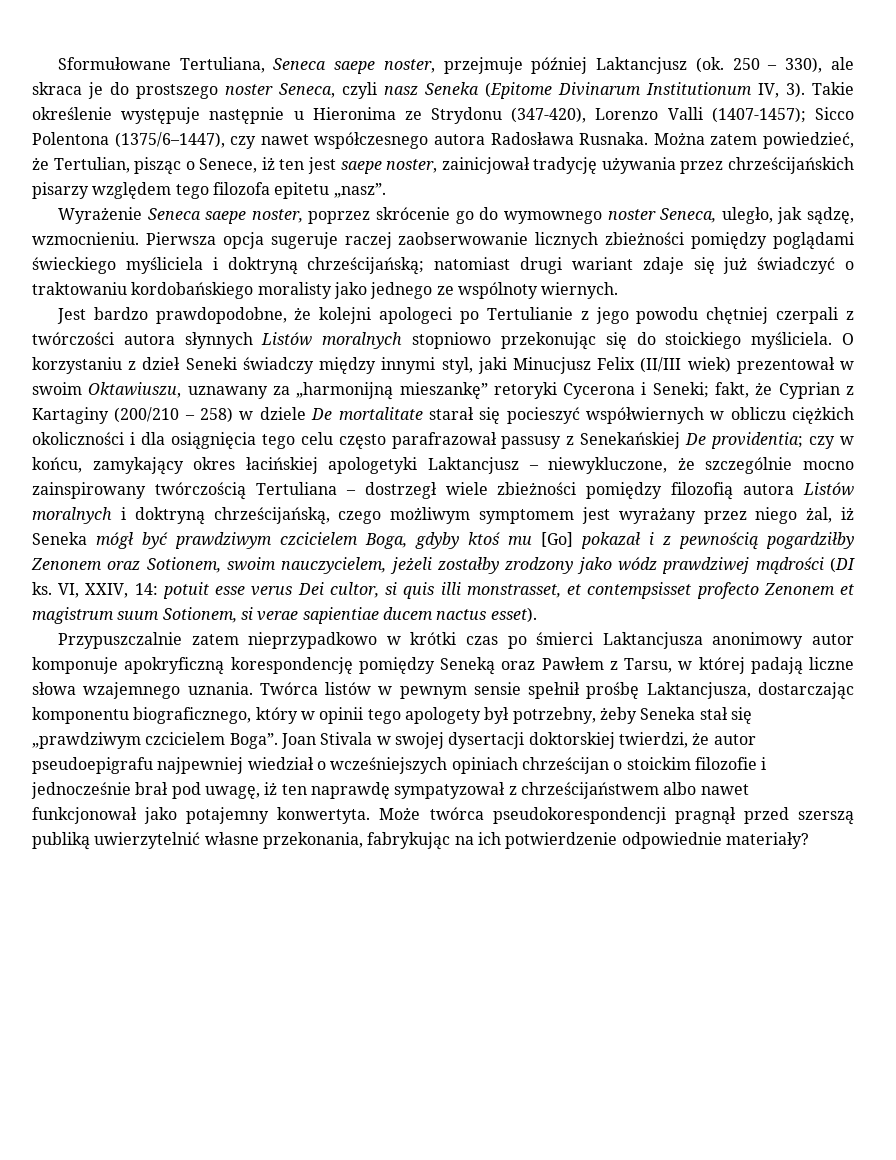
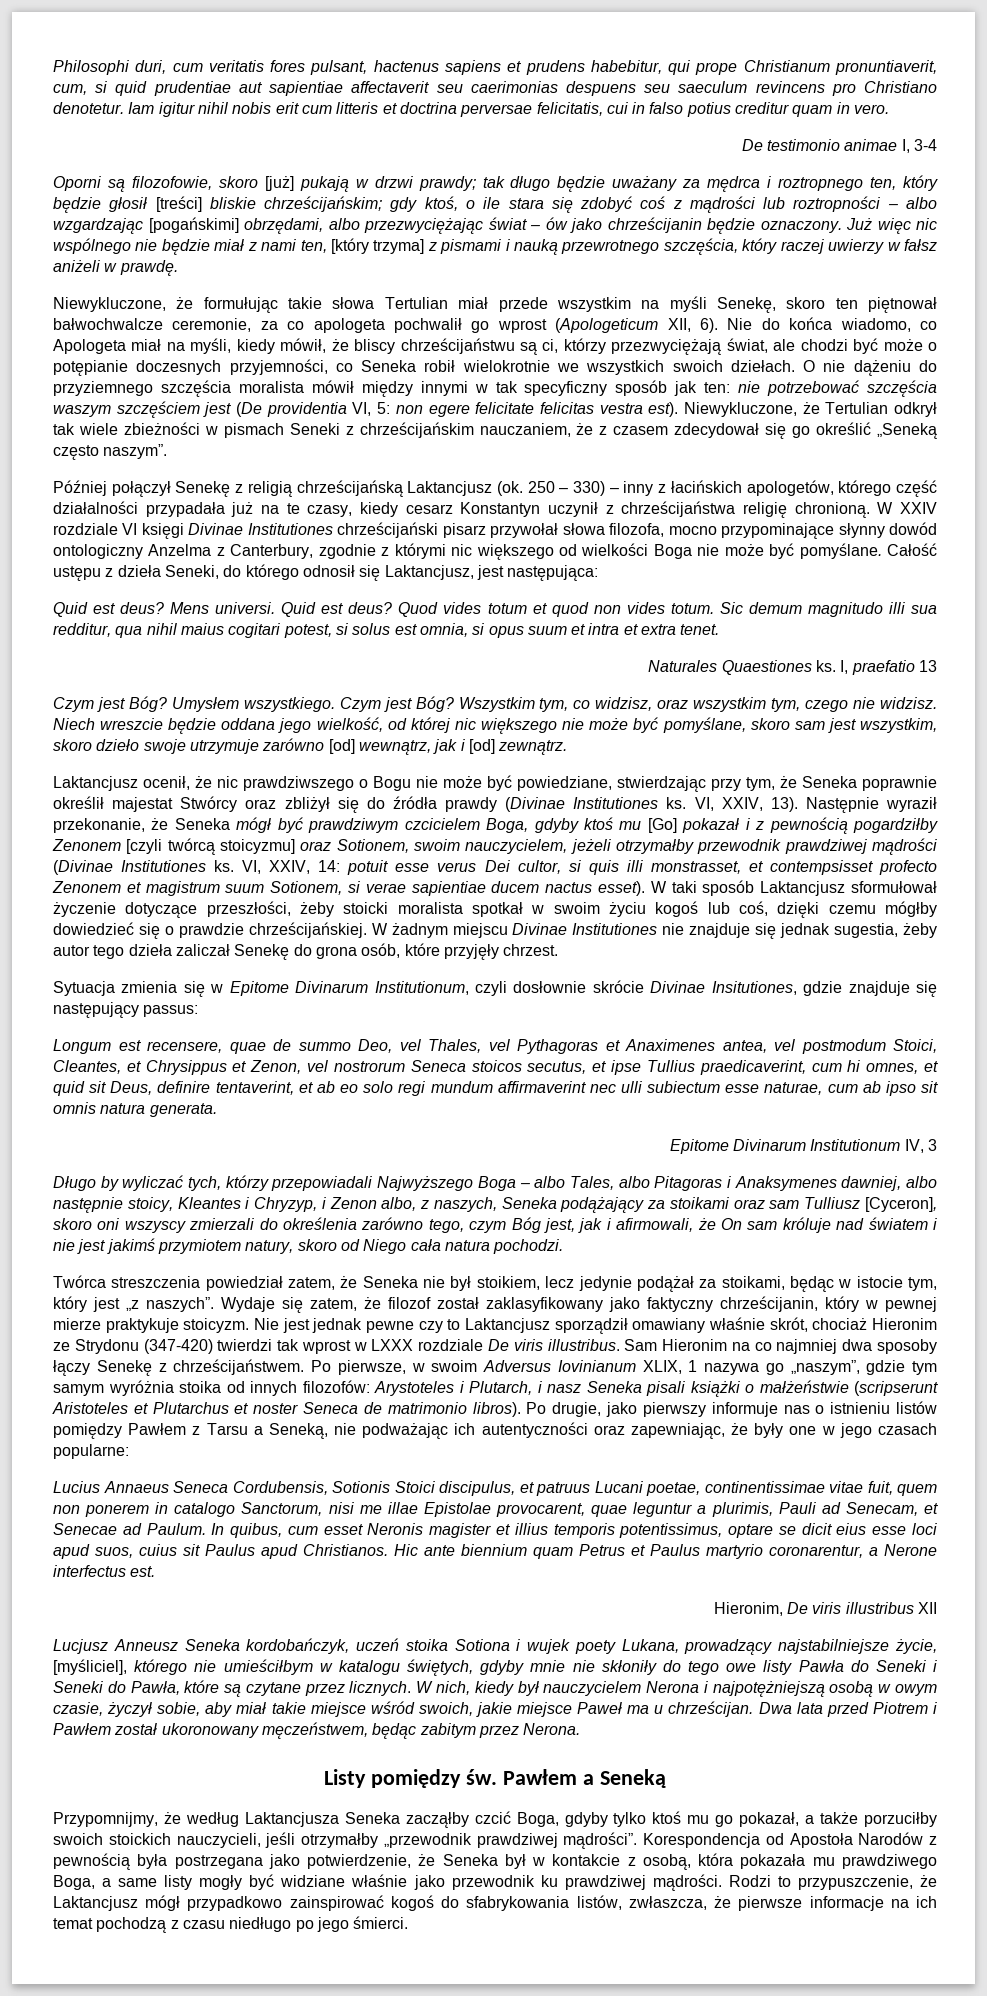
[57,57,854,74] [32,82,854,99] [32,107,854,124] [32,132,855,149] [32,157,854,175] [32,182,386,199] [57,207,855,225] [32,232,855,250] [32,257,855,275] [32,282,619,299] [56,307,854,324] [32,332,855,350] [32,357,854,374] [32,382,854,400] [32,407,854,424] [32,432,855,450] [32,457,855,475] [32,482,854,500] [32,507,855,525] Sformułowane Tertuliana, Seneca saepe noster, przejmuje później Laktancjusz (ok. 250 – 330), ale skraca je do prostszego noster Seneca, czyli nasz Seneka (Epitome Divinarum Institutionum IV, 3). Takie określenie występuje następnie u Hieronima ze Strydonu (347-420), Lorenzo Valli (1407-1457); Sicco Polentona (1375/6–1447), czy nawet współczesnego autora Radosława Rusnaka. Można zatem powiedzieć, że Tertulian, pisząc o Senece, iż ten jest saepe noster, zainicjował tradycję używania przez chrześcijańskich pisarzy względem tego filozofa epitetu „nasz”. // Wyrażenie Seneca saepe noster, poprzez skrócenie go do wymownego noster Seneca, uległo, jak sądzę, wzmocnieniu. Pierwsza opcja sugeruje raczej zaobserwowanie licznych zbieżności pomiędzy poglądami świeckiego myśliciela i doktryną chrześcijańską; natomiast drugi wariant zdaje się już świadczyć o traktowaniu kordobańskiego moralisty jako jednego ze wspólnoty wiernych. // Jest bardzo prawdopodobne, że kolejni apologeci po Tertulianie z jego powodu chętniej czerpali z twórczości autora słynnych Listów moralnych stopniowo przekonując się do stoickiego myśliciela. O korzystaniu z dzieł Seneki świadczy między innymi styl, jaki Minucjusz Felix (II/III wiek) prezentował w swoim Oktawiuszu, uznawany za „harmonijną mieszankę” retoryki Cycerona i Seneki; fakt, że Cyprian z Kartaginy (200/210 – 258) w dziele De mortalitate starał się pocieszyć współwiernych w obliczu ciężkich okoliczności i dla osiągnięcia tego celu często parafrazował passusy z Senekańskiej De providentia; czy w końcu, zamykający okres łacińskiej apologetyki Laktancjusz – niewykluczone, że szczególnie mocno zainspirowany twórczością Tertuliana – dostrzegł wiele zbieżności pomiędzy filozofią autora Listów moralnych i doktryną chrześcijańską, czego możliwym symptomem jest wyrażany przez niego żal, iż -> [53,60,938,75] [53,81,938,96] [53,102,890,117] [741,139,938,153] [53,175,939,192] [53,196,938,213] [53,217,937,234] [53,238,938,255] [53,260,178,276] [53,296,937,313] [53,317,937,333] [53,338,938,355] [53,359,938,376] [53,380,938,397] [53,401,937,418] [53,422,937,439] [53,444,168,460] [53,480,938,497] [53,501,937,518] [53,522,937,539] [53,543,937,560] [53,564,599,581] [53,602,937,617] [53,623,720,638] [648,660,938,675] [53,696,938,712] [53,717,938,734] [53,738,568,755] [53,775,937,792] [53,796,937,813] [53,818,169,833] Philosophi duri, cum veritatis fores pulsant, hactenus sapiens et prudens habebitur, qui prope Christianum pronuntiaverit, cum, si quid prudentiae aut sapientiae affectaverit seu caerimonias despuens seu saeculum revincens pro Christiano denotetur. Iam igitur nihil nobis erit cum litteris et doctrina perversae felicitatis, cui in falso potius creditur quam in vero. // De testimonio animae I, 3-4 // Oporni są filozofowie, skoro [już] pukają w drzwi prawdy; tak długo będzie uważany za mędrca i roztropnego ten, który będzie głosił [treści] bliskie chrześcijańskim; gdy ktoś, o ile stara się zdobyć coś z mądrości lub roztropności – albo wzgardzając [pogańskimi] obrzędami, albo przezwyciężając świat – ów jako chrześcijanin będzie oznaczony. Już więc nic wspólnego nie będzie miał z nami ten, [który trzyma] z pismami i nauką przewrotnego szczęścia, który raczej uwierzy w fałsz aniżeli w prawdę. // Niewykluczone, że formułując takie słowa Tertulian miał przede wszystkim na myśli Senekę, skoro ten piętnował bałwochwalcze ceremonie, za co apologeta pochwalił go wprost (Apologeticum XII, 6). Nie do końca wiadomo, co Apologeta miał na myśli, kiedy mówił, że bliscy chrześcijaństwu są ci, którzy przezwyciężają świat, ale chodzi być może o potępianie doczesnych przyjemności, co Seneka robił wielokrotnie we wszystkich swoich dziełach. O nie dążeniu do przyziemnego szczęścia moralista mówił między innymi w tak specyficzny sposób jak ten: nie potrzebować szczęścia waszym szczęściem jest (De providentia VI, 5: non egere felicitate felicitas vestra est). Niewykluczone, że Tertulian odkrył tak wiele zbieżności w pismach Seneki z chrześcijańskim nauczaniem, że z czasem zdecydował się go określić „Seneką często naszym”. // Później połączył Senekę z religią chrześcijańską Laktancjusz (ok. 250 – 330) – inny z łacińskich apologetów, którego część działalności przypadała już na te czasy, kiedy cesarz Konstantyn uczynił z chrześcijaństwa religię chronioną. W XXIV rozdziale VI księgi Divinae Institutiones chrześcijański pisarz przywołał słowa filozofa, mocno przypominające słynny dowód ontologiczny Anzelma z Canterbury, zgodnie z którymi nic większego od wielkości Boga nie może być pomyślane. Całość ustępu z dzieła Seneki, do którego odnosił się Laktancjusz, jest następująca: // Quid est deus? Mens universi. Quid est deus? Quod vides totum et quod non vides totum. Sic demum magnitudo illi sua redditur, qua nihil maius cogitari potest, si solus est omnia, si opus suum et intra et extra tenet. // Naturales Quaestiones ks. I, praefatio 13 // Czym jest Bóg? Umysłem wszystkiego. Czym jest Bóg? Wszystkim tym, co widzisz, oraz wszystkim tym, czego nie widzisz. Niech wreszcie będzie oddana jego wielkość, od której nic większego nie może być pomyślane, skoro sam jest wszystkim, skoro dzieło swoje utrzymuje zarówno [od] wewnątrz, jak i [od] zewnątrz. // Laktancjusz ocenił, że nic prawdziwszego o Bogu nie może być powiedziane, stwierdzając przy tym, że Seneka poprawnie określił majestat Stwórcy oraz zbliżył się do źródła prawdy (Divinae Institutiones ks. VI, XXIV, 13). Następnie wyraził przekonanie, że
(102, 564) none -> [126,838,295,855] [czyli twórcą stoicyzmu]
[437,557,856,575] zostałby zrodzony jako wódz prawdziwej mądrości (DI -> [616,838,938,855] [53,860,207,875] otrzymałby przewodnik prawdziwej mądrości (Divinae Institutiones
[57,632,855,649] [32,657,854,675] [32,682,854,700] [32,707,752,724] [32,732,756,749] [32,757,767,774] [31,782,749,799] [32,807,854,825] [32,832,809,850] // Przypuszczalnie zatem nieprzypadkowo w krótki czas po śmierci Laktancjusza anonimowy autor komponuje apokryficzną korespondencję pomiędzy Seneką oraz Pawłem z Tarsu, w której padają liczne słowa wzajemnego uznania. Twórca listów w pewnym sensie spełnił prośbę Laktancjusza, dostarczając komponentu biograficznego, który w opinii tego apologety był potrzebny, żeby Seneka stał się „prawdziwym czcicielem Boga”. Joan Stivala w swojej dysertacji doktorskiej twierdzi, że autor pseudoepigrafu najpewniej wiedział o wcześniejszych opiniach chrześcijan o stoickim filozofie i jednocześnie brał pod uwagę, iż ten naprawdę sympatyzował z chrześcijaństwem albo nawet funkcjonował jako potajemny konwertyta. Może twórca pseudokorespondencji pragnął przed szerszą publiką uwierzytelnić własne przekonania, fabrykując na ich potwierdzenie odpowiednie materiały? -> [650,880,937,896] [53,901,938,918] [53,922,938,939] [53,943,559,960] [53,980,938,997] [53,1002,199,1018] [53,1039,937,1054] [53,1060,939,1075] [53,1081,938,1096] [53,1102,217,1117] [669,1139,938,1154] [53,1175,937,1191] [53,1197,937,1213] [53,1217,937,1233] [53,1238,564,1254] [53,1275,938,1292] [53,1296,937,1313] [53,1317,937,1334] [53,1339,938,1354] [53,1359,937,1376] [53,1380,938,1397] [52,1401,938,1417] [53,1422,937,1439] [53,1444,129,1459] [53,1481,937,1496] [53,1502,939,1517] [53,1523,938,1538] [53,1544,937,1559] [53,1565,156,1577] [713,1602,938,1616] [53,1638,937,1655] [53,1659,937,1676] [53,1680,938,1697] [53,1701,937,1717] [53,1722,581,1739] [324,1769,666,1788] [53,1811,937,1828] [53,1832,937,1849] [53,1853,937,1870] [53,1874,937,1891] [53,1895,938,1911] [53,1916,409,1933] W taki sposób Laktancjusz sformułował życzenie dotyczące przeszłości, żeby stoicki moralista spotkał w swoim życiu kogoś lub coś, dzięki czemu mógłby dowiedzieć się o prawdzie chrześcijańskiej. W żadnym miejscu Divinae Institutiones nie znajduje się jednak sugestia, żeby autor tego dzieła zaliczał Senekę do grona osób, które przyjęły chrzest. // Sytuacja zmienia się w Epitome Divinarum Institutionum, czyli dosłownie skrócie Divinae Insitutiones, gdzie znajduje się następujący passus: // Longum est recensere, quae de summo Deo, vel Thales, vel Pythagoras et Anaximenes antea, vel postmodum Stoici, Cleantes, et Chrysippus et Zenon, vel nostrorum Seneca stoicos secutus, et ipse Tullius praedicaverint, cum hi omnes, et quid sit Deus, definire tentaverint, et ab eo solo regi mundum affirmaverint nec ulli subiectum esse naturae, cum ab ipso sit omnis natura generata. // Epitome Divinarum Institutionum IV, 3 // Długo by wyliczać tych, którzy przepowiadali Najwyższego Boga – albo Tales, albo Pitagoras i Anaksymenes dawniej, albo następnie stoicy, Kleantes i Chryzyp, i Zenon albo, z naszych, Seneka podążający za stoikami oraz sam Tulliusz [Cyceron], skoro oni wszyscy zmierzali do określenia zarówno tego, czym Bóg jest, jak i afirmowali, że On sam króluje nad światem i nie jest jakimś przymiotem natury, skoro od Niego cała natura pochodzi. // Twórca streszczenia powiedział zatem, że Seneka nie był stoikiem, lecz jedynie podążał za stoikami, będąc w istocie tym, który jest „z naszych”. Wydaje się zatem, że filozof został zaklasyfikowany jako faktyczny chrześcijanin, który w pewnej mierze praktykuje stoicyzm. Nie jest jednak pewne czy to Laktancjusz sporządził omawiany właśnie skrót, chociaż Hieronim ze Strydonu (347-420) twierdzi tak wprost w LXXX rozdziale De viris illustribus. Sam Hieronim na co najmniej dwa sposoby łączy Senekę z chrześcijaństwem. Po pierwsze, w swoim Adversus Iovinianum XLIX, 1 nazywa go „naszym”, gdzie tym samym wyróżnia stoika od innych filozofów: Arystoteles i Plutarch, i nasz Seneka pisali książki o małżeństwie (scripserunt Aristoteles et Plutarchus et noster Seneca de matrimonio libros). Po drugie, jako pierwszy informuje nas o istnieniu listów pomiędzy Pawłem z Tarsu a Seneką, nie podważając ich autentyczności oraz zapewniając, że były one w jego czasach popularne: // Lucius Annaeus Seneca Cordubensis, Sotionis Stoici discipulus, et patruus Lucani poetae, continentissimae vitae fuit, quem non ponerem in catalogo Sanctorum, nisi me illae Epistolae provocarent, quae leguntur a plurimis, Pauli ad Senecam, et Senecae ad Paulum. In quibus, cum esset Neronis magister et illius temporis potentissimus, optare se dicit eius esse loci apud suos, cuius sit Paulus apud Christianos. Hic ante biennium quam Petrus et Paulus martyrio coronarentur, a Nerone interfectus est. // Hieronim, De viris illustribus XII // Lucjusz Anneusz Seneka kordobańczyk, uczeń stoika Sotiona i wujek poety Lukana, prowadzący najstabilniejsze życie, [myśliciel], którego nie umieściłbym w katalogu świętych, gdyby mnie nie skłoniły do tego owe listy Pawła do Seneki i Seneki do Pawła, które są czytane przez licznych. W nich, kiedy był nauczycielem Nerona i najpotężniejszą osobą w owym czasie, życzył sobie, aby miał takie miejsce wśród swoich, jakie miejsce Paweł ma u chrześcijan. Dwa lata przed Piotrem i Pawłem został ukoronowany męczeństwem, będąc zabitym przez Nerona. // Listy pomiędzy św. Pawłem a Seneką // Przypomnijmy, że według Laktancjusza Seneka zacząłby czcić Boga, gdyby tylko ktoś mu go pokazał, a także porzuciłby swoich stoickich nauczycieli, jeśli otrzymałby „przewodnik prawdziwej mądrości”. Korespondencja od Apostoła Narodów z pewnością była postrzegana jako potwierdzenie, że Seneka był w kontakcie z osobą, która pokazała mu prawdziwego Boga, a same listy mogły być widziane właśnie jako przewodnik ku prawdziwej mądrości. Rodzi to przypuszczenie, że Laktancjusz mógł przypadkowo zainspirować kogoś do sfabrykowania listów, zwłaszcza, że pierwsze informacje na ich temat pochodzą z czasu niedługo po jego śmierci.

